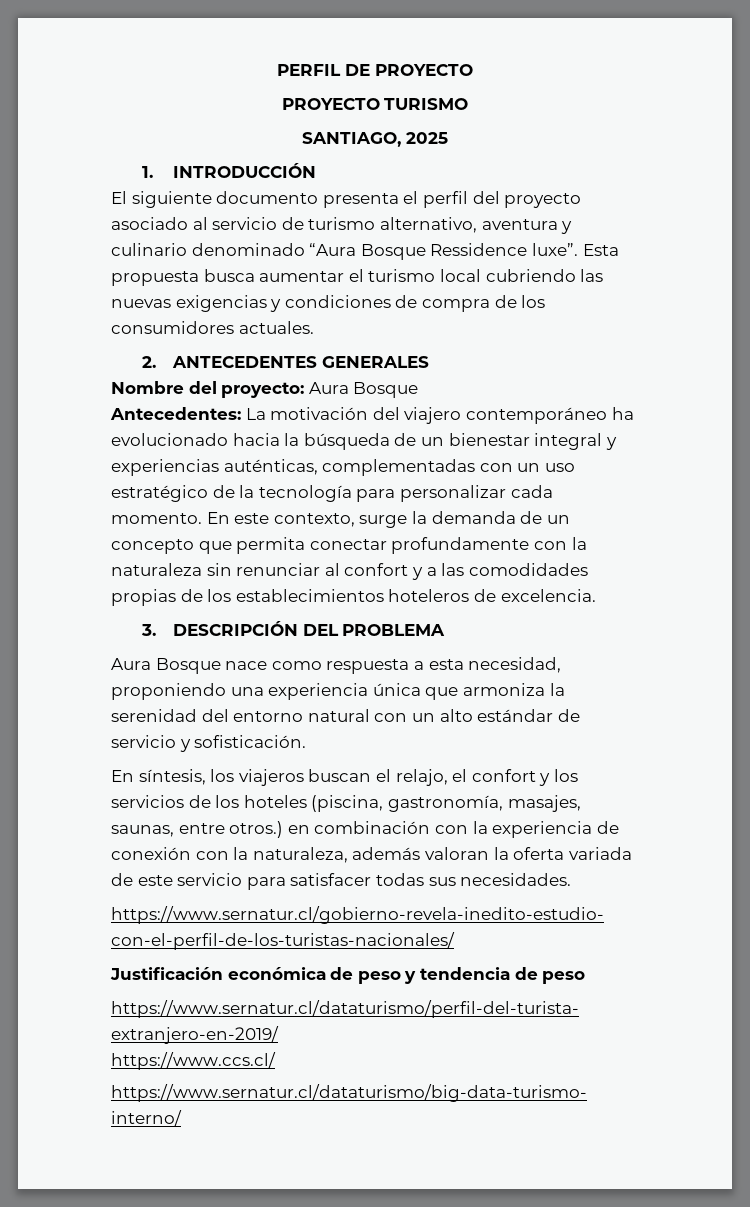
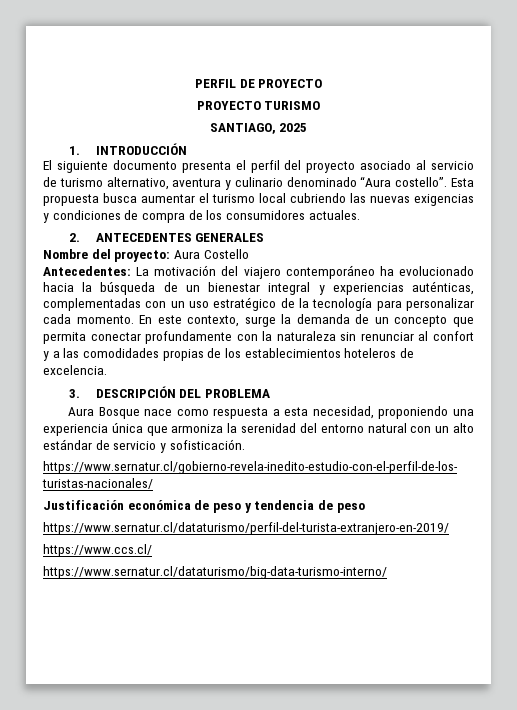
[360,243,578,260] Bosque Ressidence luxe”. -> [395,177,448,187] costello”.
[353,382,419,398] Bosque -> [203,249,249,259] Costello
[111,769,578,786] [111,795,581,812] [111,821,619,838] [111,847,632,863] [111,873,572,890] // En síntesis, los viajeros buscan el relajo, el confort y los servicios de los hoteles (piscina, gastronomía, masajes, saunas, entre otros.) en combinación con la experiencia de conexión con la naturaleza, además valoran la oferta variada de este servicio para satisfacer todas sus necesidades. -> (245, 444) none

